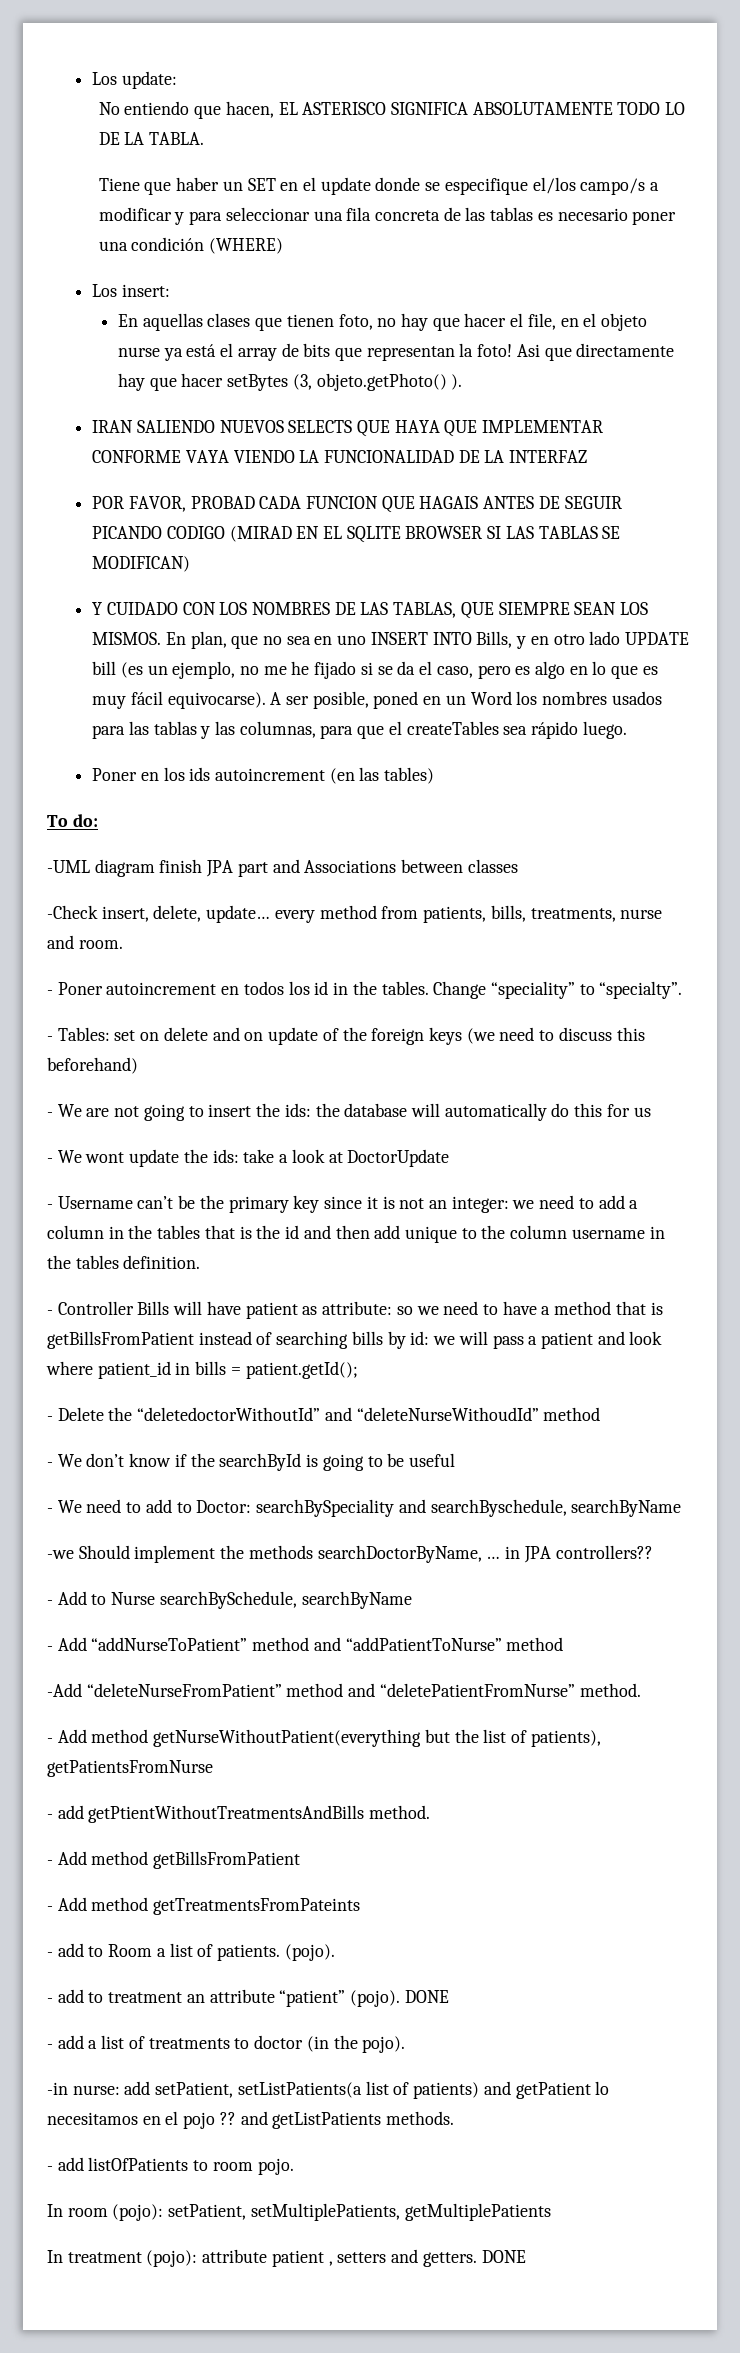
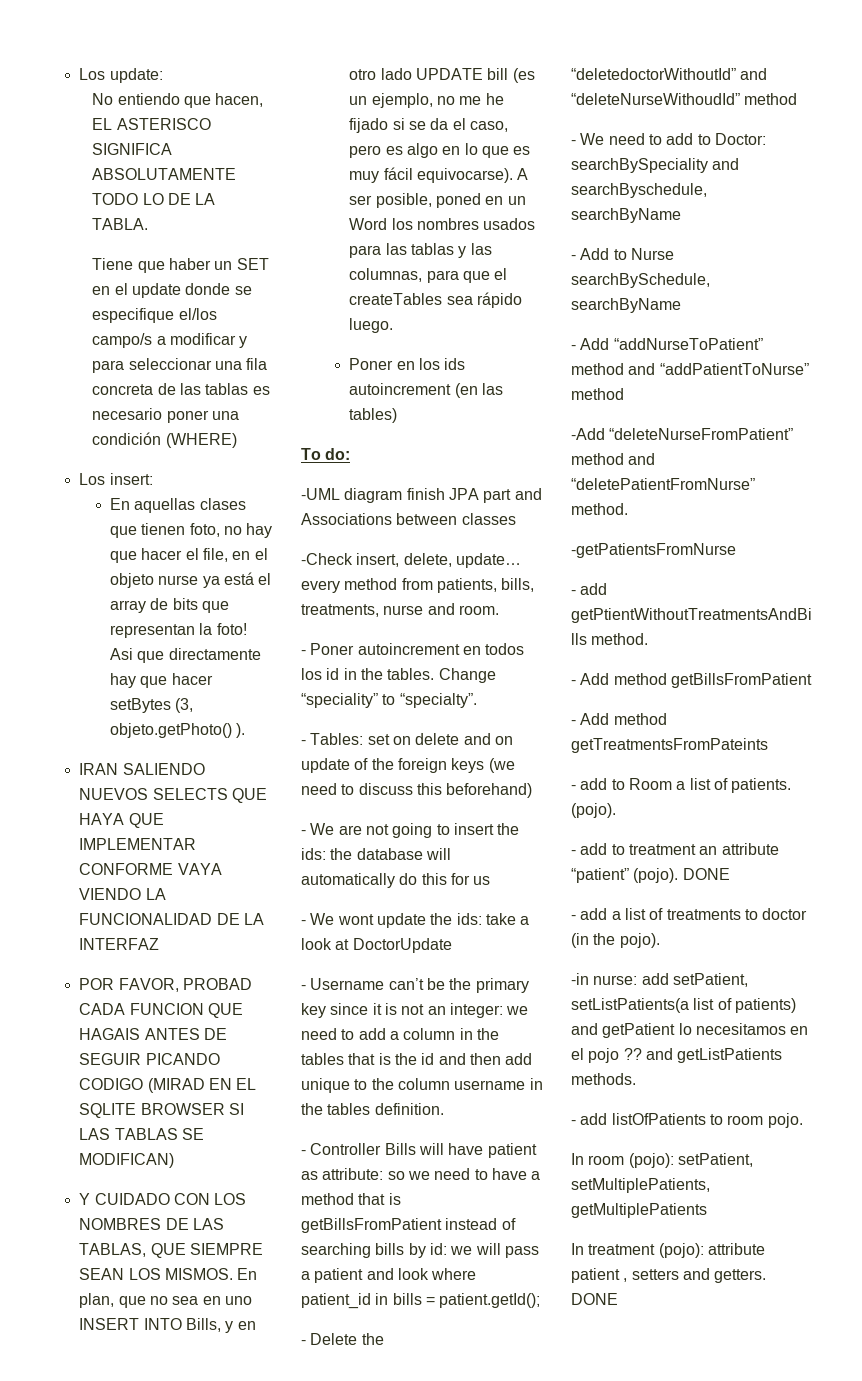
[47,1453,455,1471] // - We don’t know if the searchById is going to be useful -> (798, 99) none
[47,1545,653,1563] // -we Should implement the methods searchDoctorByName, … in JPA controllers?? -> (681, 215) none
[47,1729,601,1747] [47,1760,213,1777] - Add method getNurseWithoutPatient(everything but the list of patients), getPatientsFromNurse -> [571,543,736,558] -getPatientsFromNurse

